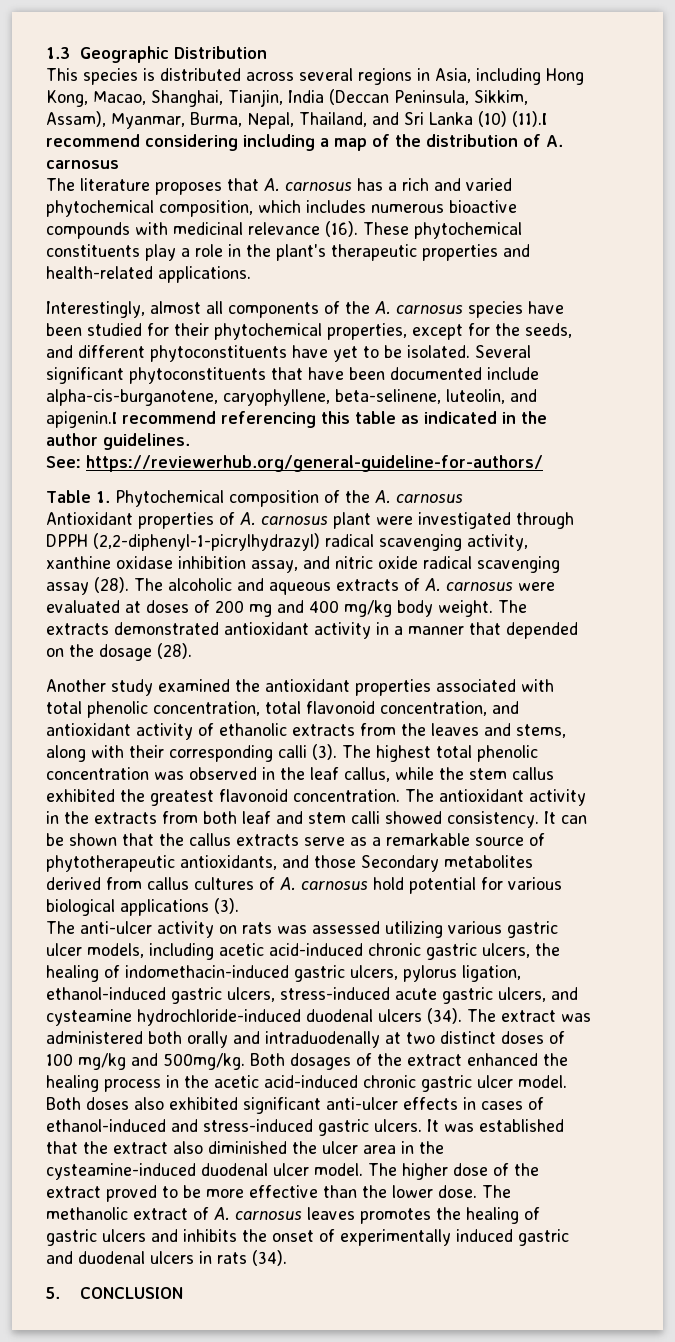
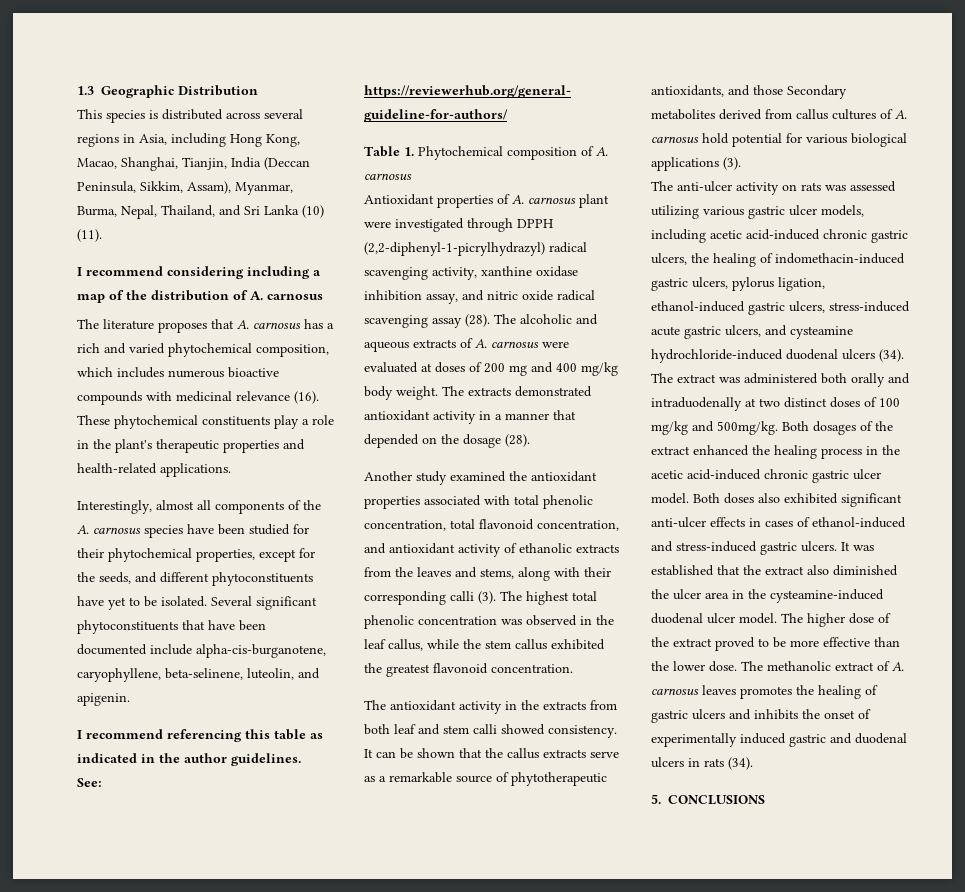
[512,111,547,127] (11).I -> [77,229,102,242] [77,267,82,276] (11). // I
[46,411,117,428] apigenin.I -> [77,693,130,706] [77,730,82,739] apigenin. // I
[344,490,370,503] the -> (594, 151) none
(400, 795) none -> (573, 668) //
[80,1287,184,1299] CONCLUSION -> [668,795,765,805] CONCLUSIONS

